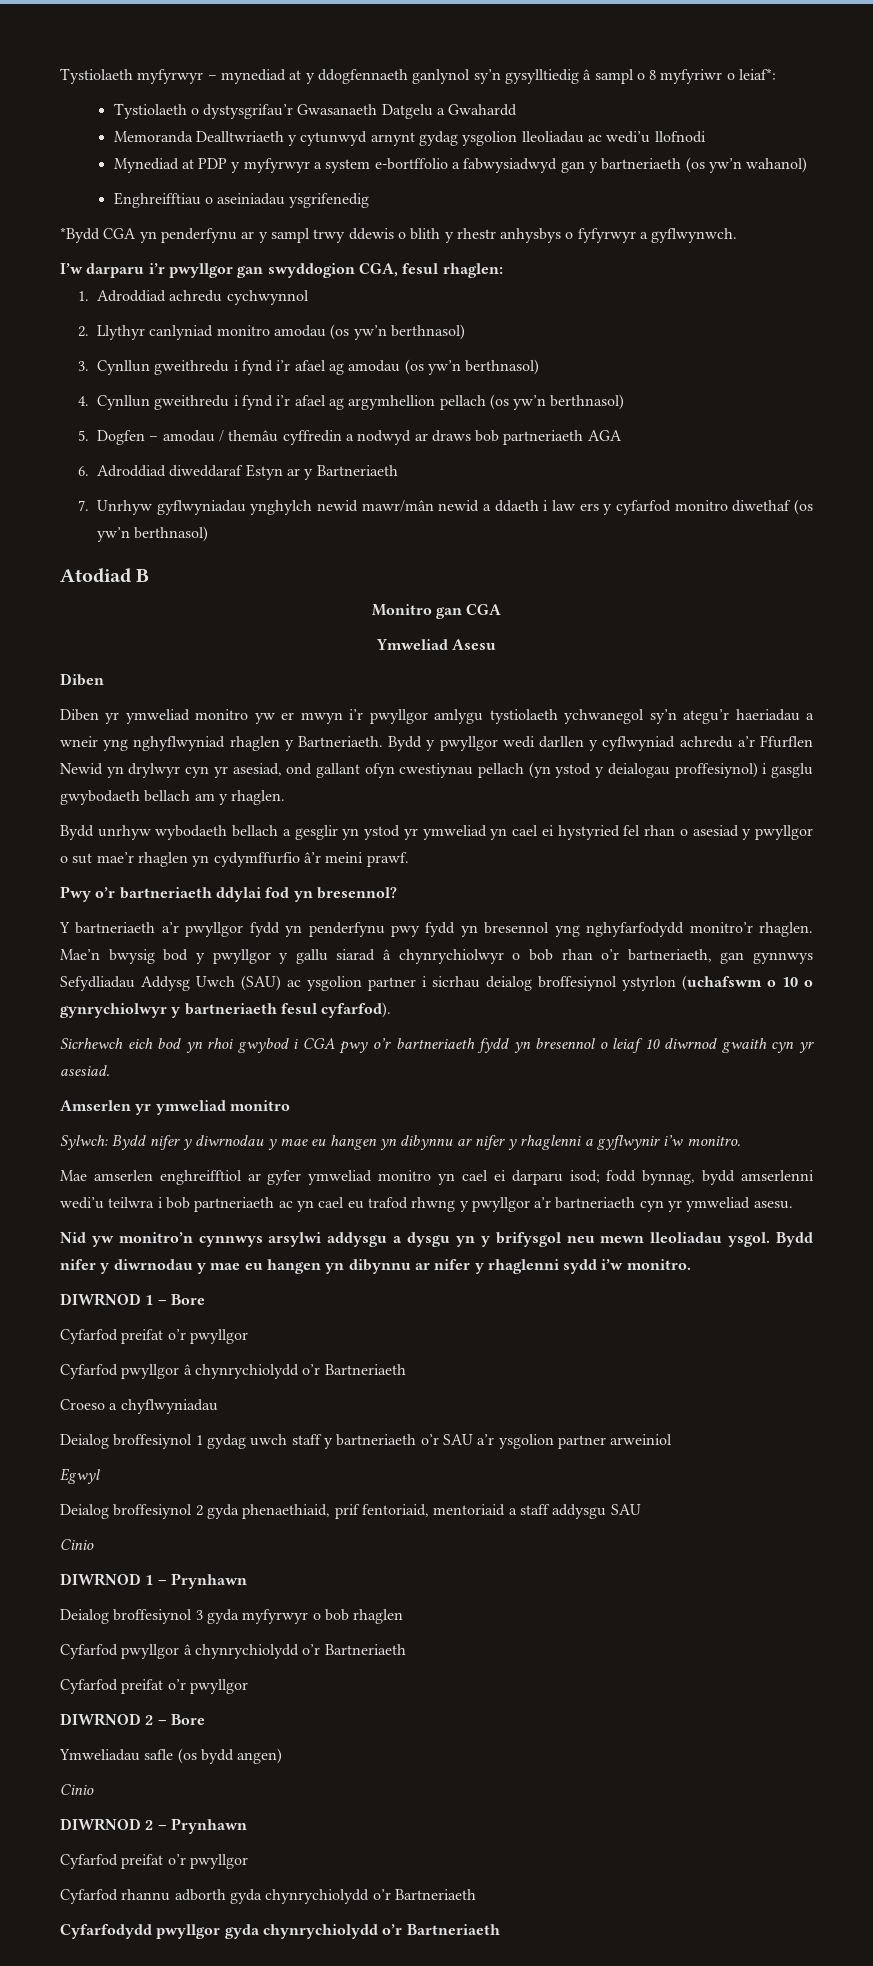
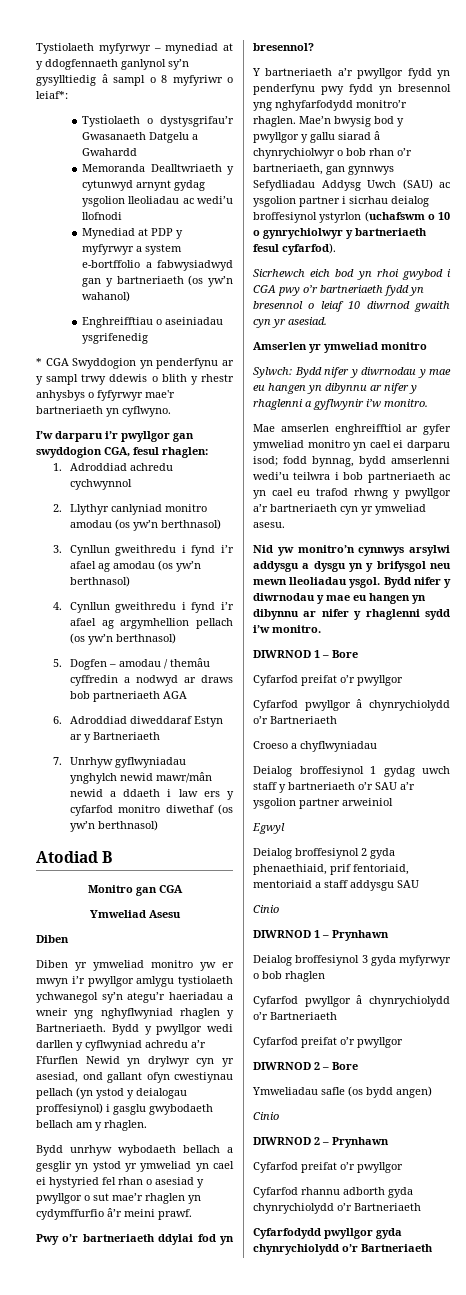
[60,227,137,243] *Bydd CGA -> [36,358,137,369] * CGA Swyddogion
[640,228,738,243] a gyflwynwch. -> [145,390,175,398] [36,406,171,417] mae'r bartneriaeth yn cyflwyno.

